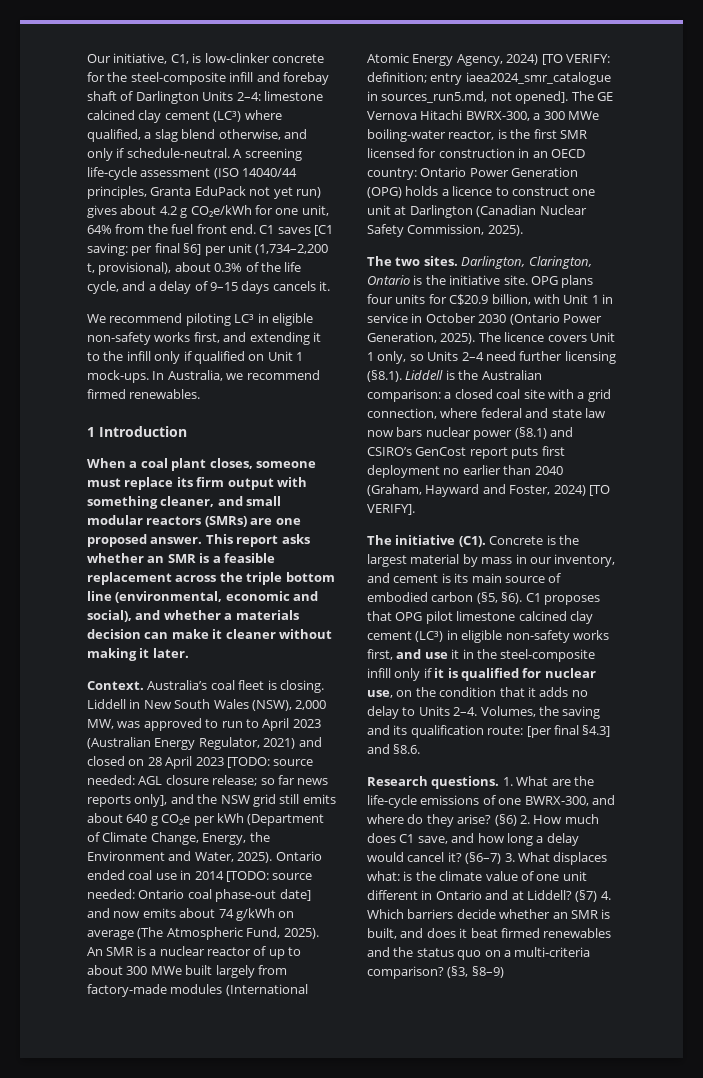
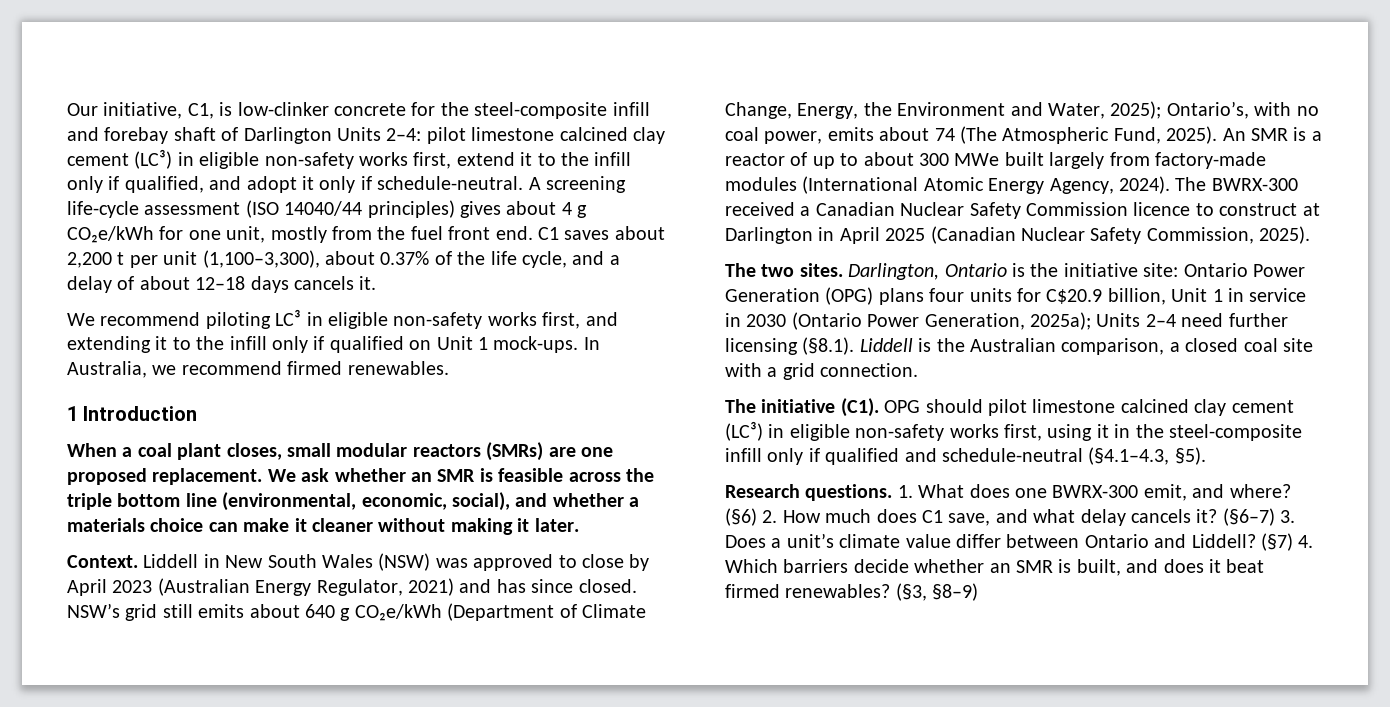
[263,91,323,101] [87,110,282,123] [87,129,307,142] limestone calcined clay cement (LC³) where qualified, a slag blend otherwise, and -> [426,127,665,144] [67,149,632,169] [67,176,314,193] pilot limestone calcined clay cement (LC³) in eligible non-safety works first, extend it to the infill only if qualified, and adopt it
[87,186,321,199] principles, Granta EduPack not yet run) -> [367,200,455,218] principles)
[159,206,177,215] 4.2 -> [561,202,572,215] 4
[87,225,112,234] 64% -> [270,226,327,243] mostly
[314,225,333,236] [87,243,329,256] [87,262,243,275] [C1 saving: per final §6] per unit (1,734–2,200 t, provisional), about 0.3% -> [614,226,665,240] [67,250,430,268] about 2,200 t per unit (1,100–3,300), about 0.37%
[209,282,238,291] 9–15 -> [139,276,246,290] about 12–18
[255,461,316,468] [87,477,307,490] [87,496,243,509] someone must replace its firm output with something cleaner, and -> (282, 451) none
[150,534,310,547] [87,553,275,563] [87,572,172,585] answer. This report asks whether an SMR is a feasible replacement -> [152,468,564,485] replacement. We ask whether an SMR is feasible
[225,591,319,601] economic and -> [361,493,447,510] economic,
[87,629,141,639] decision -> [150,518,204,532] choice
[147,680,324,693] Australia’s coal fleet is closing. -> (138, 561) none
[251,700,327,711] [87,719,114,729] (NSW), 2,000 MW, -> [378,553,431,571] (NSW)
[221,719,259,728] run to -> [581,554,650,571] close by
[87,756,314,769] [87,775,329,786] [87,794,250,807] closed on 28 April 2023 [TODO: source needed: AGL closure release; so far news reports only], and the NSW -> [496,579,637,593] [67,603,120,618] has since closed. NSW’s
[161,813,244,826] CO₂e per kWh -> [354,604,442,621] CO₂e/kWh
[237,851,322,863] [87,870,313,882] [87,889,311,902] [87,908,295,921] [87,930,134,940] 2025). Ontario ended coal use in 2014 [TODO: source needed: Ontario coal phase-out date] and now emits about 74 g/kWh on average -> [1110,101,1319,119] [725,127,955,144] 2025); Ontario’s, with no coal power, emits about 74
[159,946,205,956] nuclear -> (1322, 136) none
[506,54,610,65] [367,72,611,85] [367,91,613,104] [367,110,599,121] [367,129,587,142] [367,148,585,158] [367,167,579,180] [367,186,596,198] [367,205,473,218] 2024) [TO VERIFY: definition; entry iaea2024_smr_catalogue in sources_run5.md, not opened]. The GE Vernova Hitachi BWRX-300, a 300 MWe boiling-water reactor, is the first SMR licensed for construction in an OECD country: Ontario Power Generation (OPG) holds a licence to construct one unit at Darlington -> [1119,176,1298,194] [725,202,1320,219] [725,227,926,244] 2024). The BWRX-300 received a Canadian Nuclear Safety Commission licence to construct at Darlington in April 2025
[528,256,592,269] Clarington, -> (940, 271) none
[503,275,558,285] site. OPG -> [1143,263,1305,277] [725,287,874,305] site: Ontario Power Generation (OPG)
[533,294,560,304] with -> (1166, 296) none
[425,313,476,323] October -> (741, 320) none
[440,332,615,344] [367,351,424,364] 2025). The licence covers Unit 1 only, so -> [1030,312,1091,330] 2025a);
[367,389,441,402] comparison: -> [1061,338,1165,355] comparison,
[367,408,605,419] [367,427,573,440] [367,446,565,459] [367,465,563,478] [367,484,610,497] [367,504,415,515] [367,535,579,547] [367,554,616,567] [367,573,562,583] [367,592,600,605] [367,611,423,621] connection, where federal and state law now bars nuclear power (§8.1) and CSIRO’s GenCost report puts first deployment no earlier than 2040 (Graham, Hayward and Foster, 2024) [TO VERIFY]. // The initiative (C1). Concrete is the largest material by mass in our inventory, and cement is its main source of embodied carbon (§5, §6). C1 proposes that OPG -> [820,363,919,377] [725,398,983,417] connection. // The initiative (C1). OPG should
[396,649,448,659] and use -> [1047,424,1093,441] using
[434,668,596,681] [367,687,588,698] [367,706,601,719] [367,725,611,738] [367,744,421,754] [367,776,594,789] [367,795,615,808] [367,814,492,827] it is qualified for nuclear use, on the condition that it adds no delay to Units 2–4. Volumes, the saving and its qualification route: [per final §4.3] and §8.6. // Research questions. 1. What are the life-cycle emissions of one BWRX-300, and where do they arise? -> [825,447,1206,465] [725,484,1291,501] qualified and schedule-neutral (§4.1–4.3, §5). // Research questions. 1. What does one BWRX-300 emit, and where?
[477,833,579,846] [367,852,608,865] [367,871,587,881] [367,890,433,900] how long a delay would cancel it? (§6–7) 3. What displaces what: is the climate value of one unit different in -> [1033,508,1296,526] [725,533,1080,548] what delay cancels it? (§6–7) 3. Does a unit’s climate value differ between
[511,891,524,900] at -> (1187, 541) none
[543,928,612,938] [367,947,591,960] [367,966,444,979] renewables and the status quo on a multi-criteria comparison? -> [785,584,891,598] renewables?

